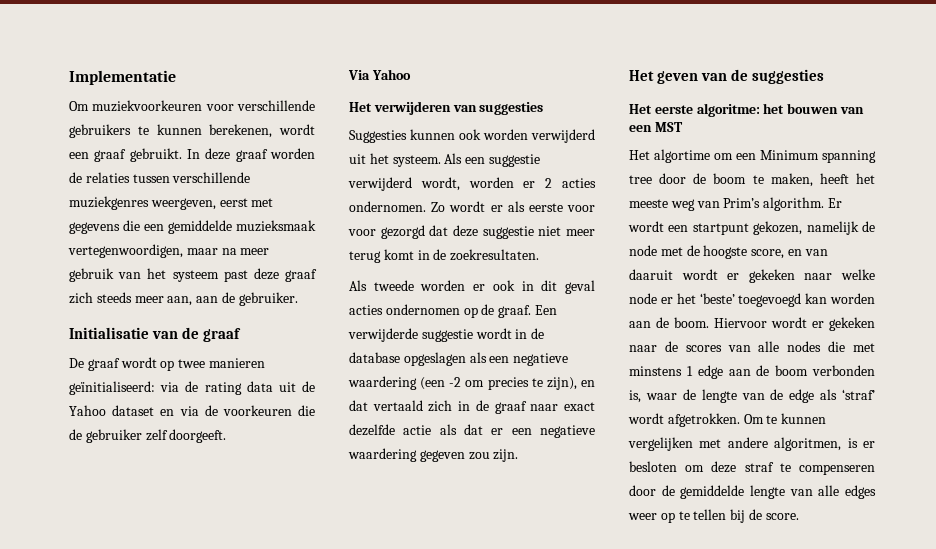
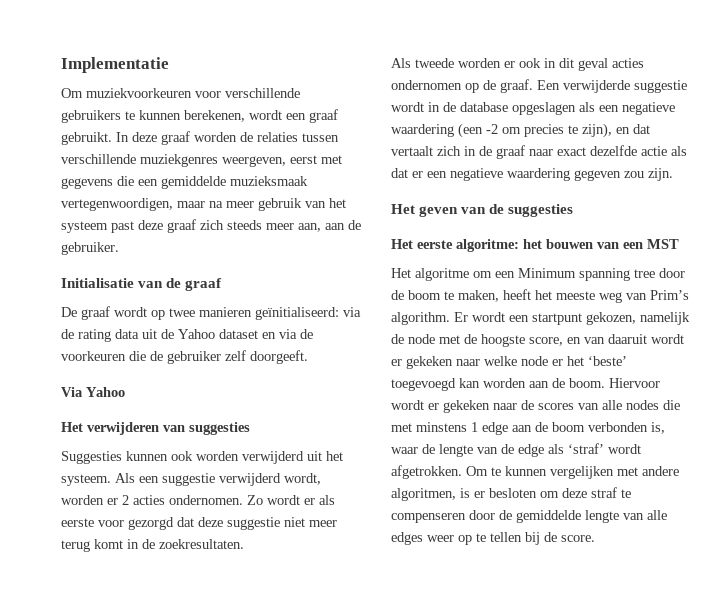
[348,229,376,236] voor -> (124, 523) none
[372,400,423,411] vertaald -> [391,146,433,156] vertaalt
[654,149,710,163] algortime -> [415,268,469,281] algoritme

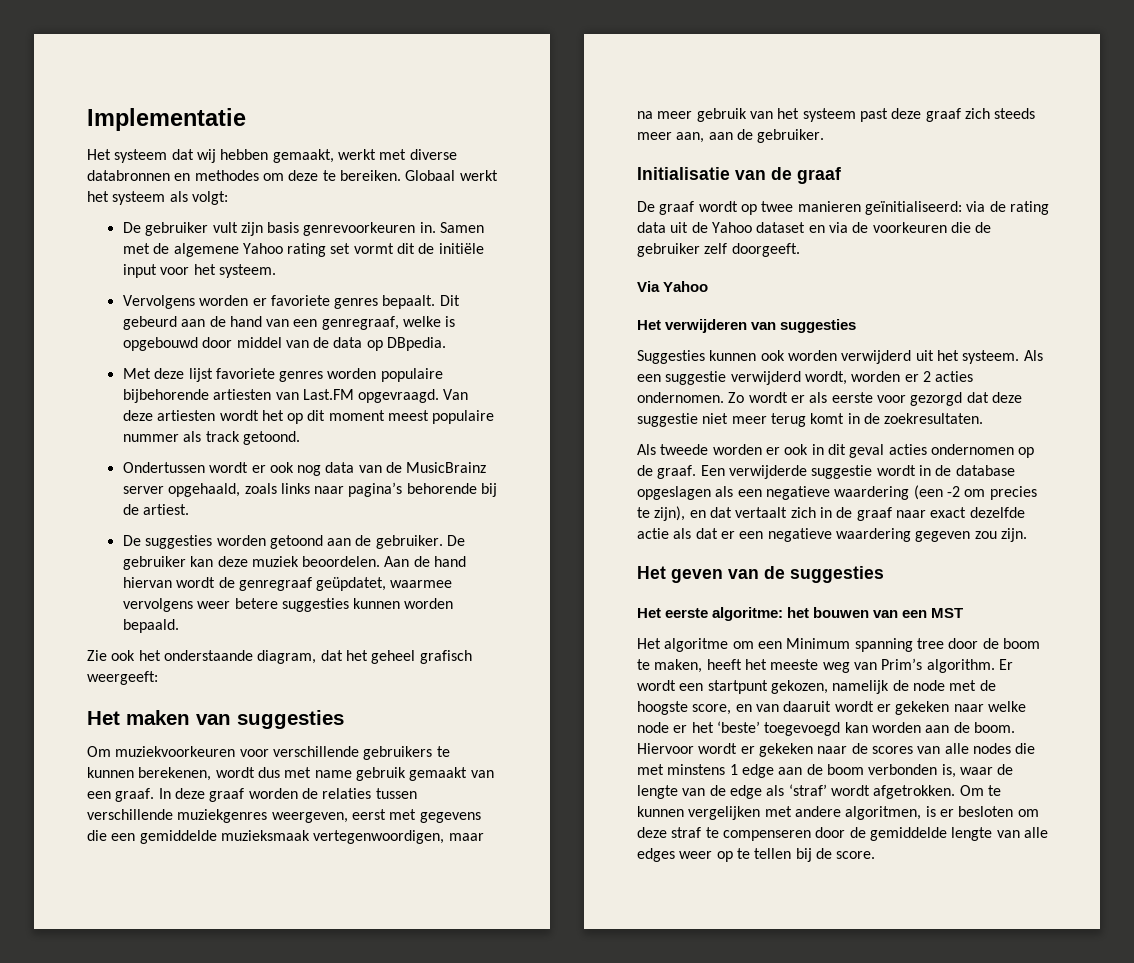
(169, 65) none -> [87,149,457,163] [87,170,498,181] [87,191,228,205] [122,222,485,236] [122,243,484,257] [122,264,276,278] [122,295,460,309] [122,316,456,330] [122,337,447,351] [122,368,443,382] [122,389,469,403] [122,410,495,424] [122,431,300,445] [122,462,487,476] [122,482,498,497] [122,504,190,515] [122,535,466,549] [122,556,467,570] [122,577,453,591] [122,598,454,612] [122,619,179,633] [87,650,472,664] [87,671,158,685] [87,710,344,729] // Het systeem dat wij hebben gemaakt, werkt met diverse databronnen en methodes om deze te bereiken. Globaal werkt het systeem als volgt: // De gebruiker vult zijn basis genrevoorkeuren in. Samen met de algemene Yahoo rating set vormt dit de initiële input voor het systeem. // Vervolgens worden er favoriete genres bepaalt. Dit gebeurd aan de hand van een genregraaf, welke is opgebouwd door middel van de data op DBpedia. // Met deze lijst favoriete genres worden populaire bijbehorende artiesten van Last.FM opgevraagd. Van deze artiesten wordt het op dit moment meest populaire nummer als track getoond. // Ondertussen wordt er ook nog data van de MusicBrainz server opgehaald, zoals links naar pagina’s behorende bij de artiest. // De suggesties worden getoond aan de gebruiker. De gebruiker kan deze muziek beoordelen. Aan de hand hiervan wordt de genregraaf geüpdatet, waarmee vervolgens weer betere suggesties kunnen worden bepaald. // Zie ook het onderstaande diagram, dat het geheel grafisch weergeeft: // Het maken van suggesties
[286,109,338,123] [61,132,112,145] een graaf gebruikt. -> [257,767,494,781] [87,788,155,802] dus met name gebruik gemaakt van een graaf.

